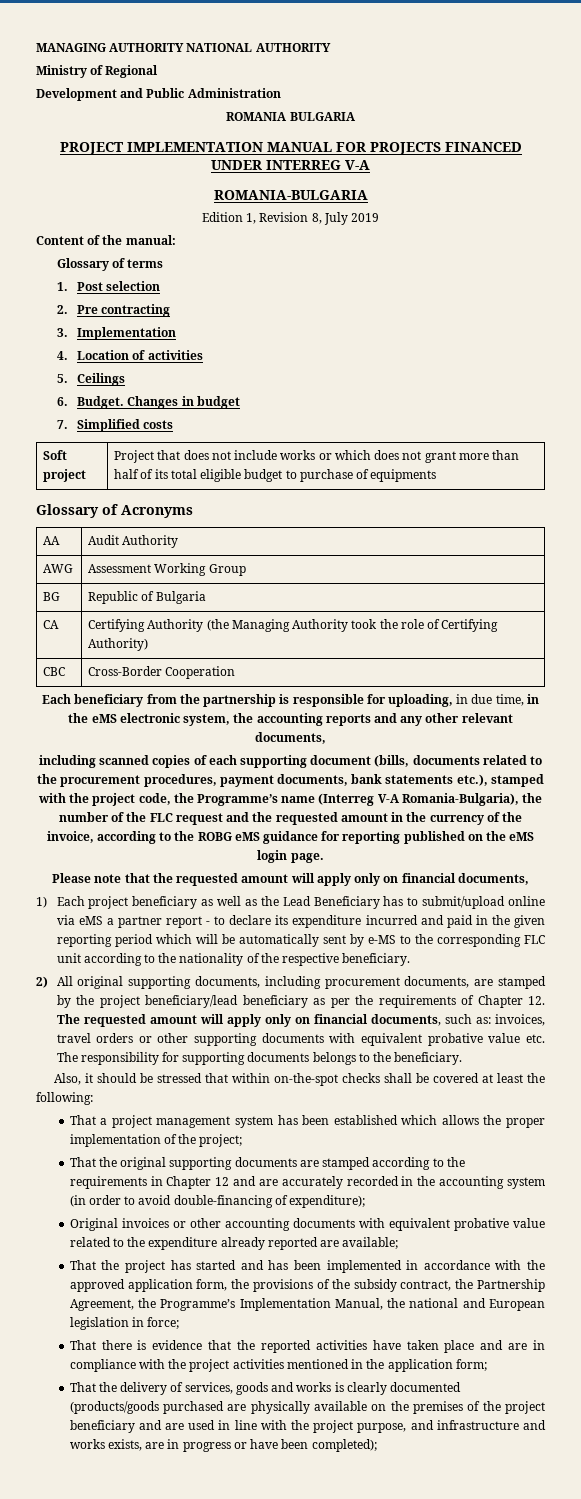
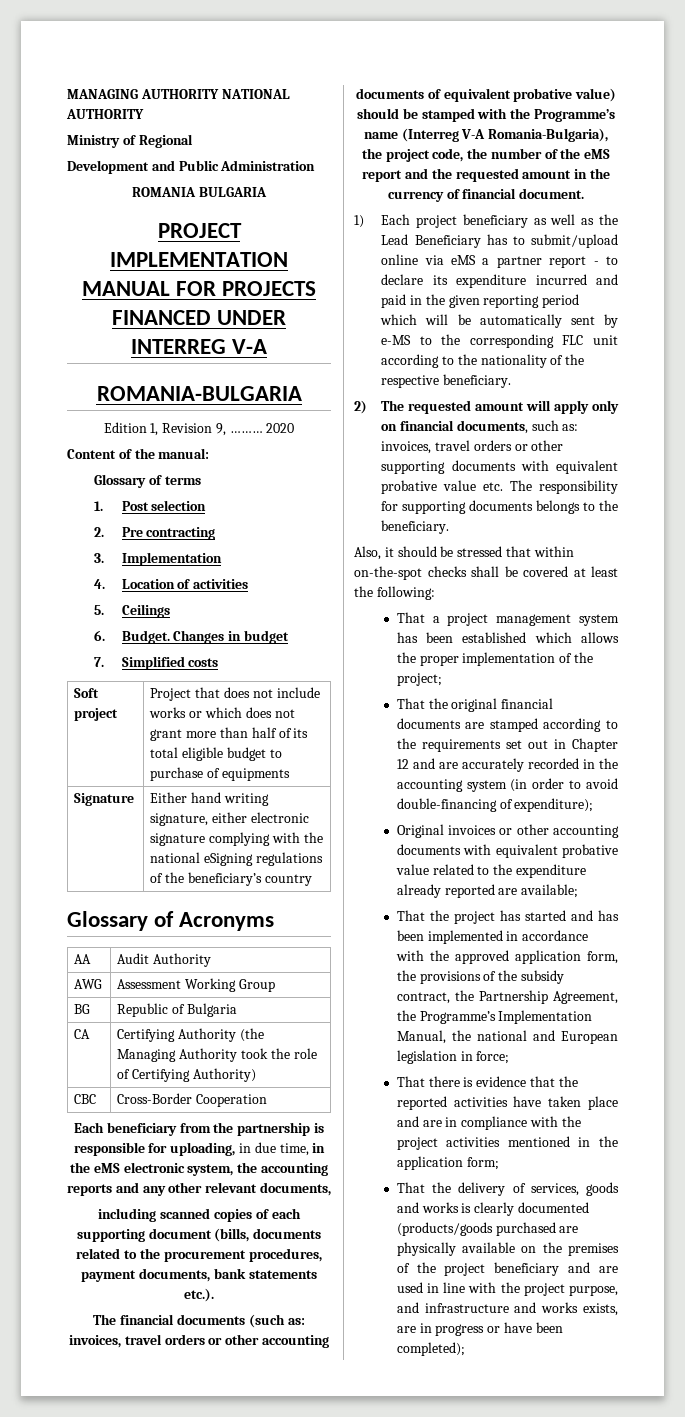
[311,212,380,225] 8, July 2019 -> [215,423,295,436] 9, ……… 2020
(437, 475) none -> [74,793,135,806] [150,792,270,806] [150,812,310,826] [150,832,323,846] [150,852,324,866] [150,872,312,886] // Signature | Either hand writing signature, either electronic signature complying with the national eSigning regulations of the beneficiary’s country
[456,774,544,787] [37,793,171,806] etc.), stamped with the project code, -> [184,1288,214,1302] [93,1314,305,1328] [69,1334,329,1348] [355,88,617,102] [357,108,508,122] etc.). // The financial documents (such as: invoices, travel orders or other accounting documents of equivalent probative value) should be stamped with
(543, 798) none -> [385,148,488,162] project code, the
[149,813,223,825] FLC request -> [584,149,611,159] [362,170,403,182] eMS report
[502,812,523,822] [46,831,535,844] [257,850,324,863] [52,873,529,886] the invoice, according to the ROBG eMS guidance for reporting published on the eMS login page. // Please note that the requested amount will apply only on financial documents, -> [462,188,585,199] financial document.
[56,976,547,989] [56,995,545,1008] All original supporting documents, including procurement documents, are stamped by the project beneficiary/lead beneficiary as per the requirements of Chapter 12. -> (367, 407) none
[169,1157,233,1170] supporting -> [501,698,554,709] financial
(147, 1182) none -> [505,740,548,749] set out

